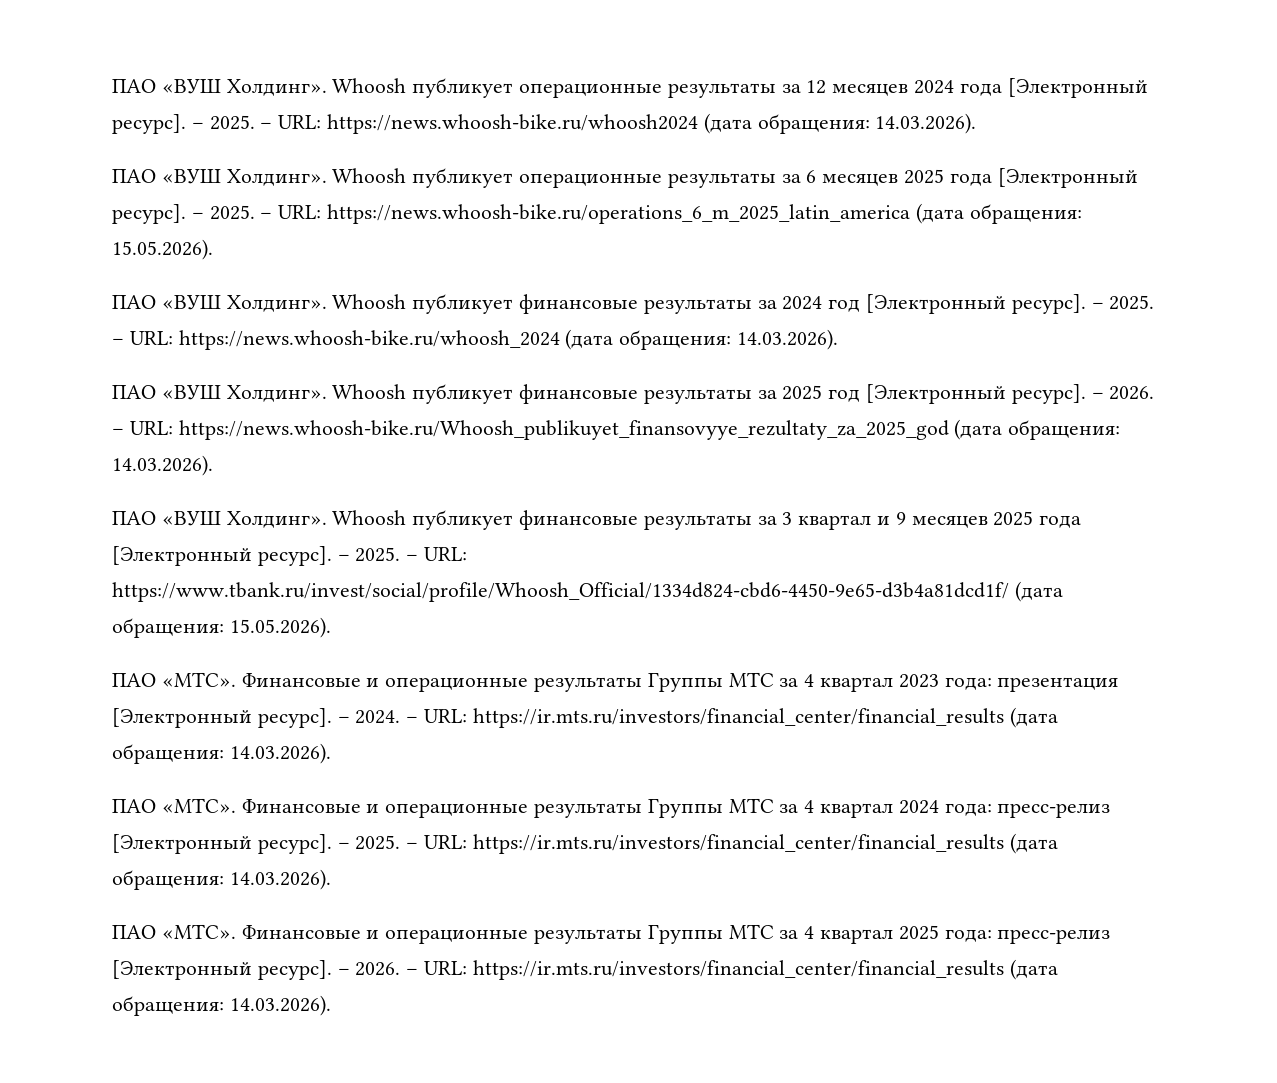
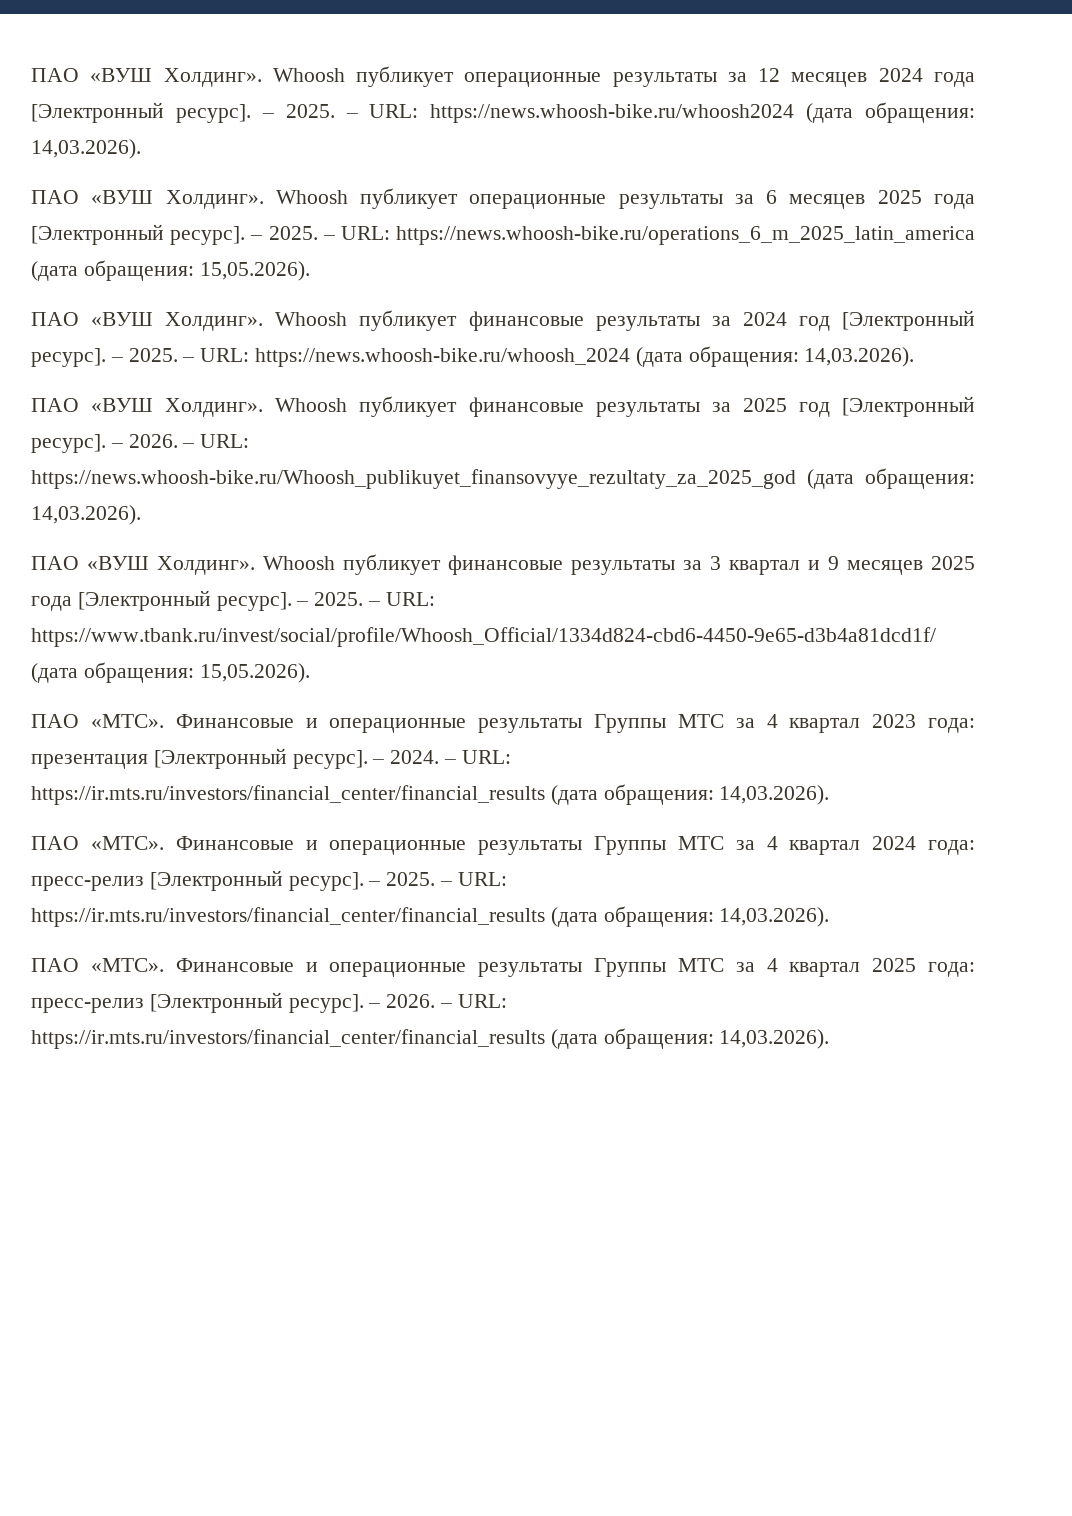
[875,113,977,134] 14.03.2026). -> [31,139,141,159] 14,03.2026).
[112,239,213,260] 15.05.2026). -> [199,261,310,281] 15,05.2026).
[737,329,839,350] 14.03.2026). -> [804,347,915,367] 14,03.2026).
[112,455,213,476] 14.03.2026). -> [31,505,141,525] 14,03.2026).
[229,617,331,638] 15.05.2026). -> [199,663,310,683] 15,05.2026).
[229,743,331,764] 14.03.2026). -> [719,785,830,805] 14,03.2026).
[229,869,331,890] 14.03.2026). -> [719,907,830,927] 14,03.2026).
[229,995,331,1016] 14.03.2026). -> [719,1029,830,1049] 14,03.2026).

